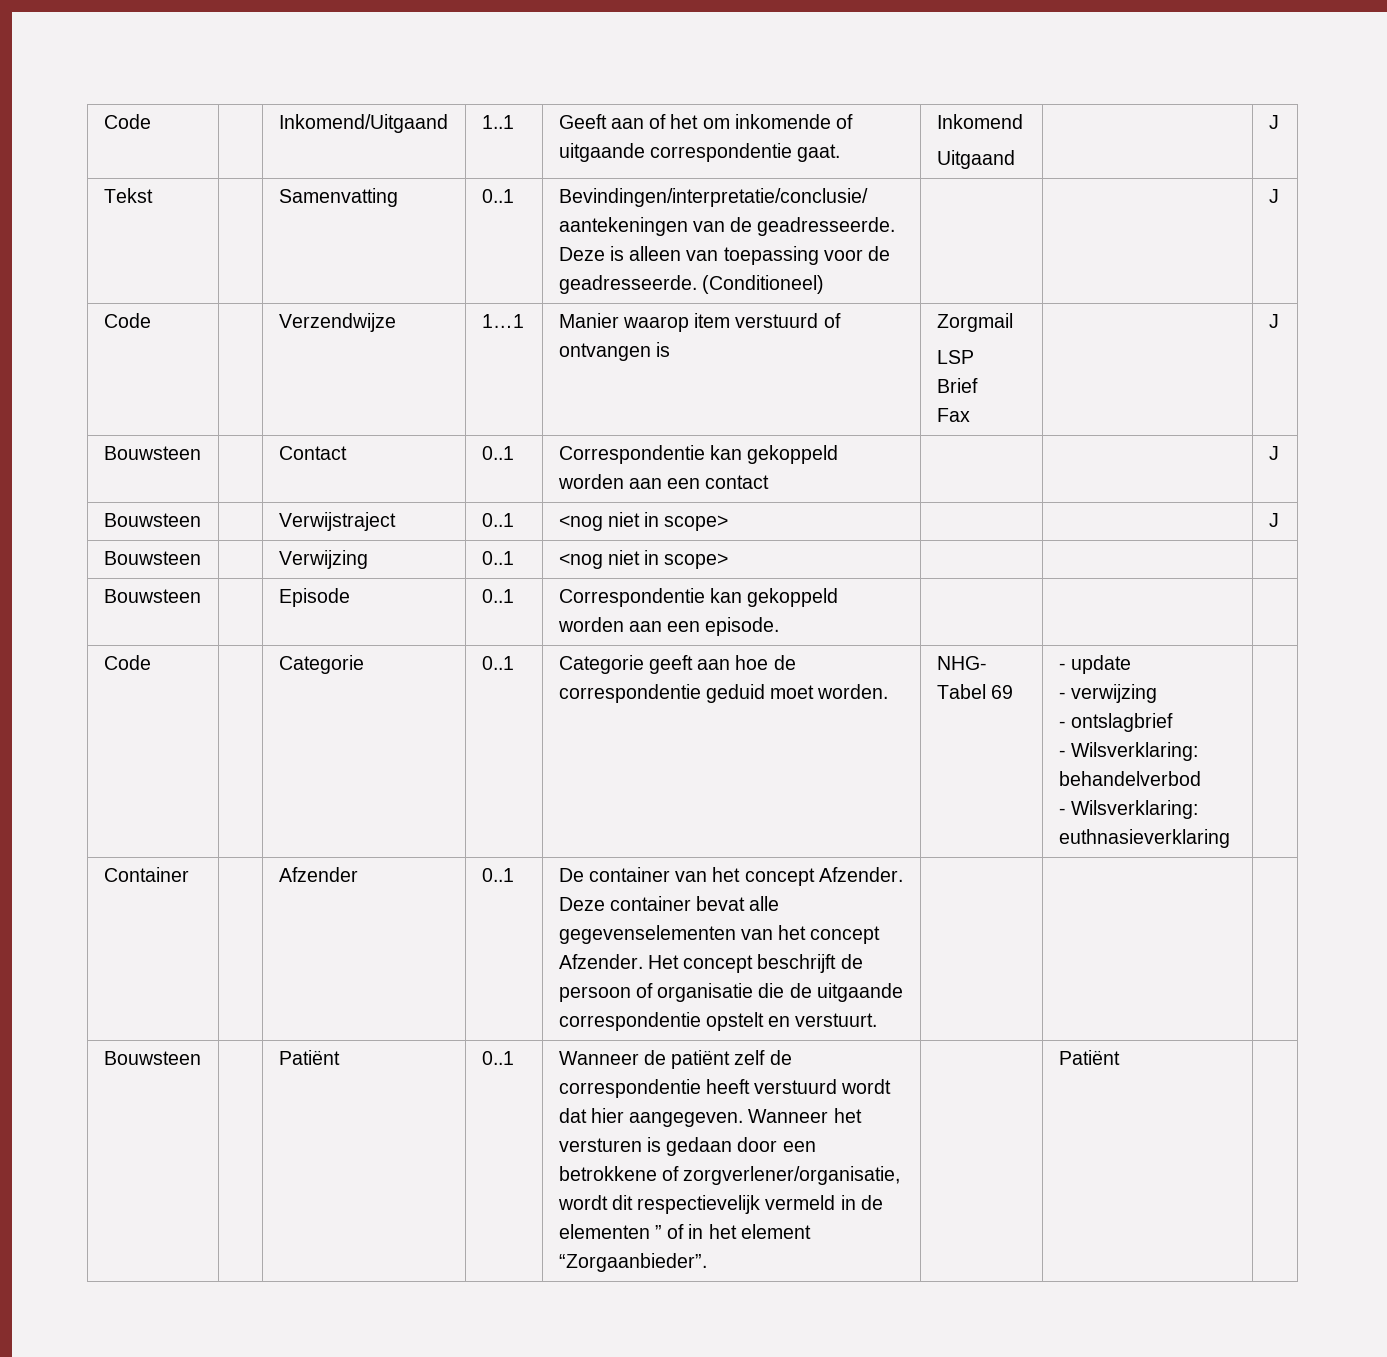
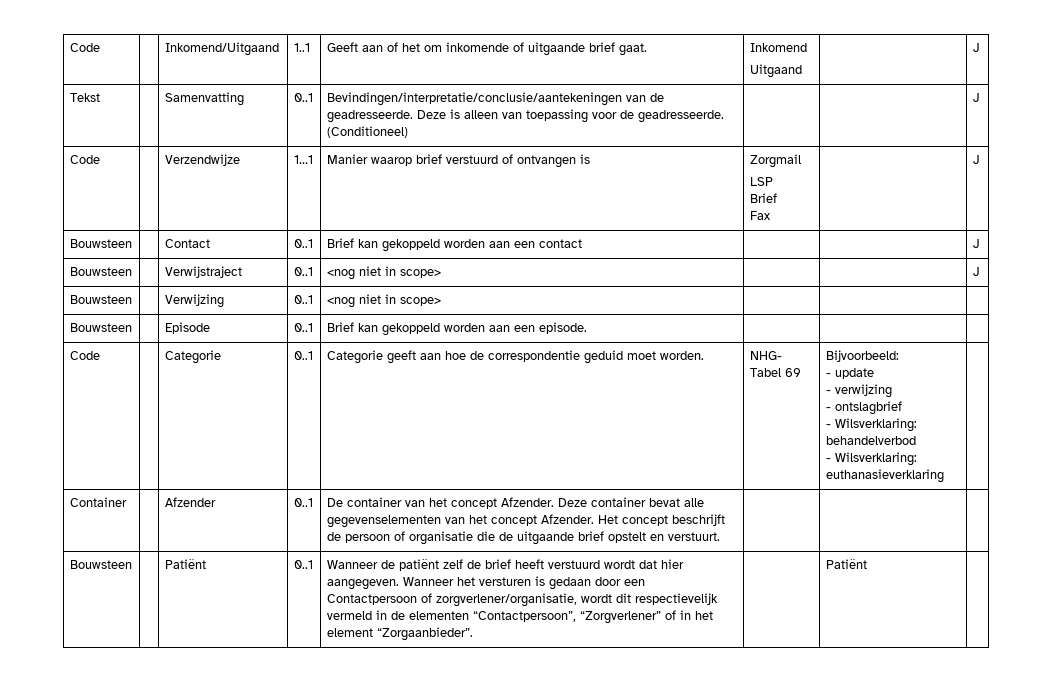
[649,143,792,162] correspondentie -> [588,42,615,52] brief
[694,313,731,328] item -> [415,154,442,164] brief
[558,445,705,464] Correspondentie -> [326,238,354,248] Brief
[558,588,705,607] Correspondentie -> [326,322,354,332] Brief
(1013, 692) none -> [825,350,899,362] Bijvoorbeeld: //
[1058,829,1230,848] euthnasieverklaring -> [825,469,944,483] euthanasieverklaring
[558,1012,701,1031] correspondentie -> [577,531,604,541] brief
[558,1079,701,1098] correspondentie -> [484,559,511,569] brief
[558,1166,657,1181] betrokkene -> [326,594,417,605] Contactpersoon
[654,1225,662,1239] ” -> [472,611,661,624] “Contactpersoon”, “Zorgverlener”

